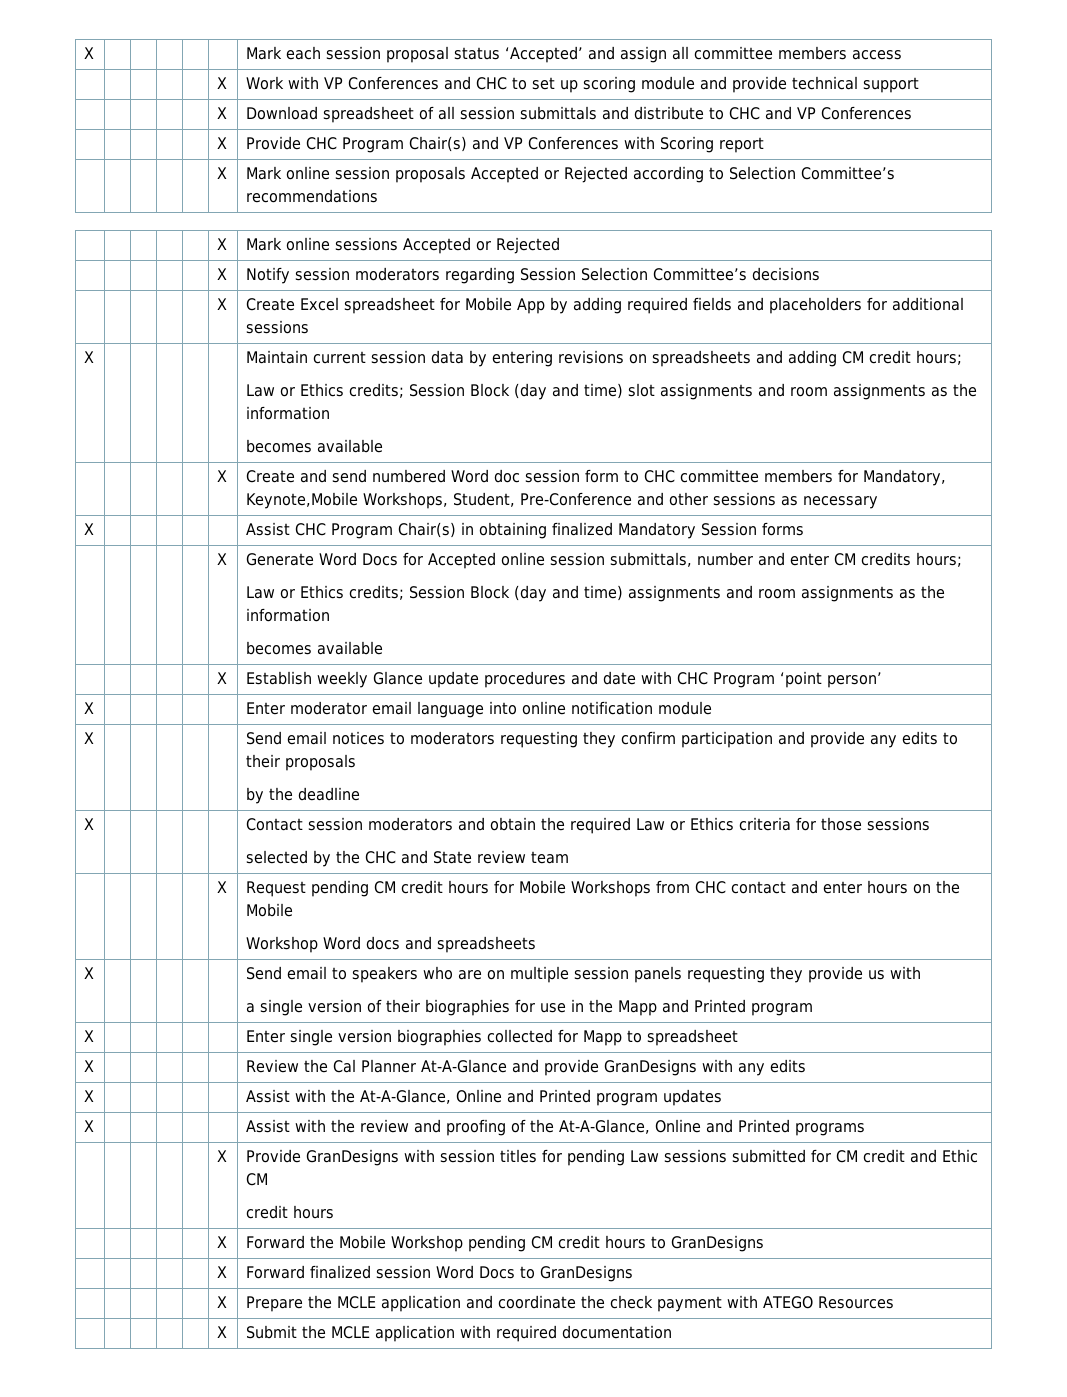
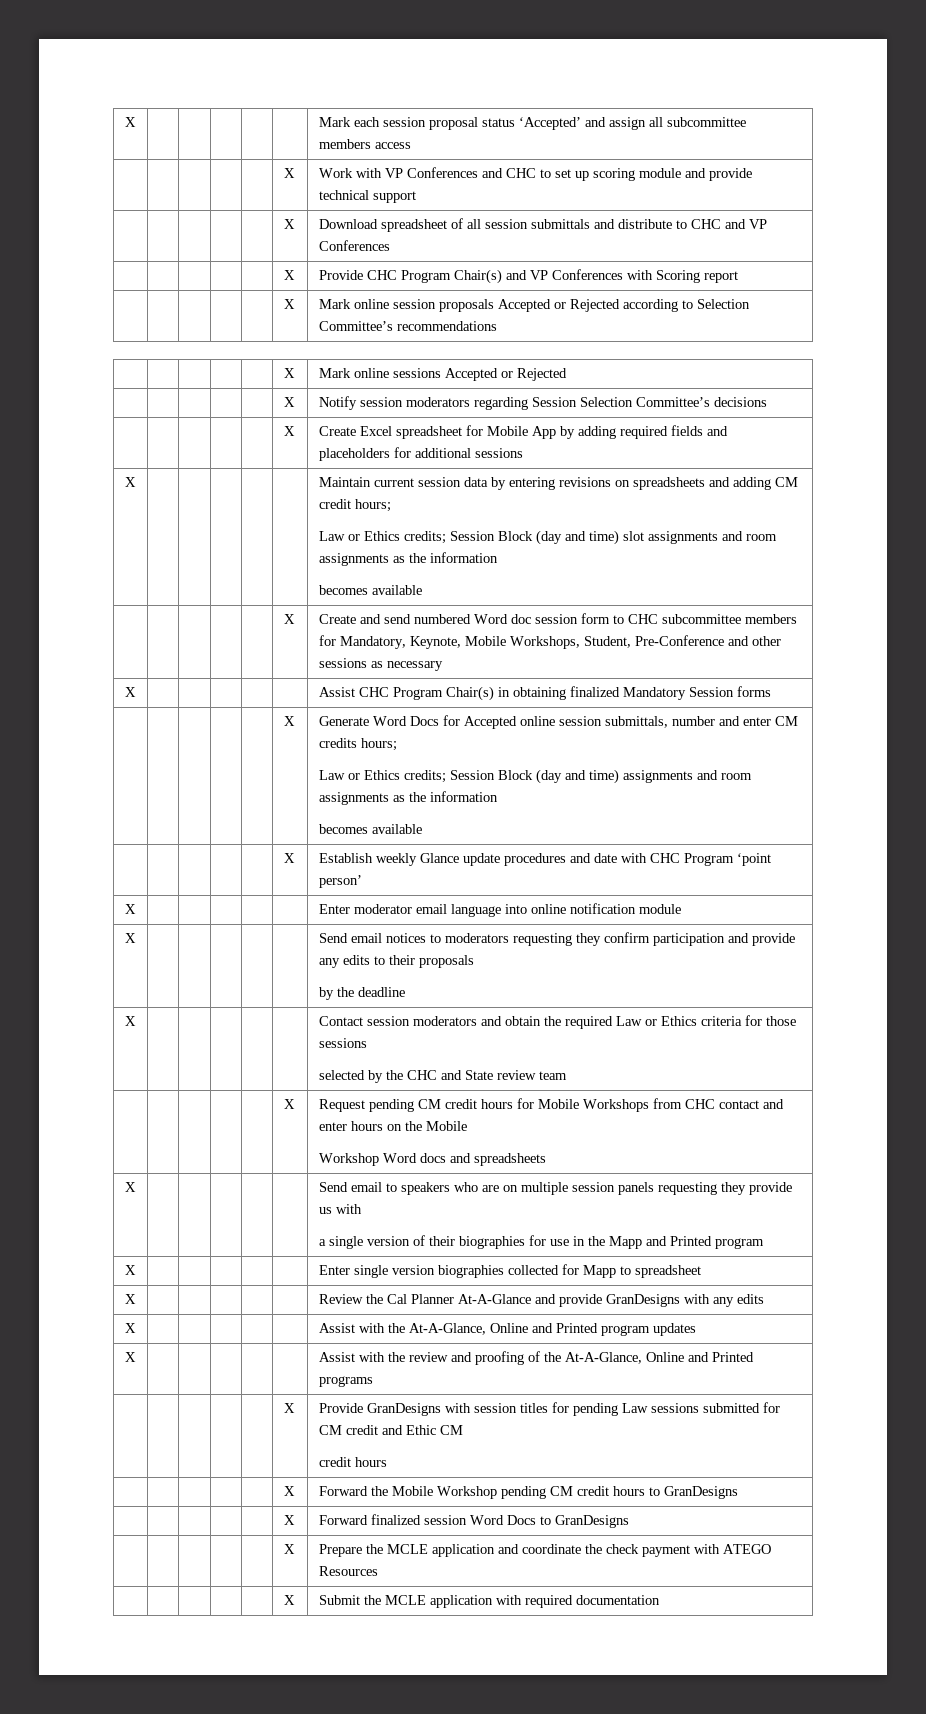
[694,46,774,60] committee -> [666,117,746,127] subcommittee
[680,469,760,483] committee -> [661,614,741,624] subcommittee
[246,492,359,509] Keynote,Mobile -> [409,636,506,649] Keynote, Mobile

